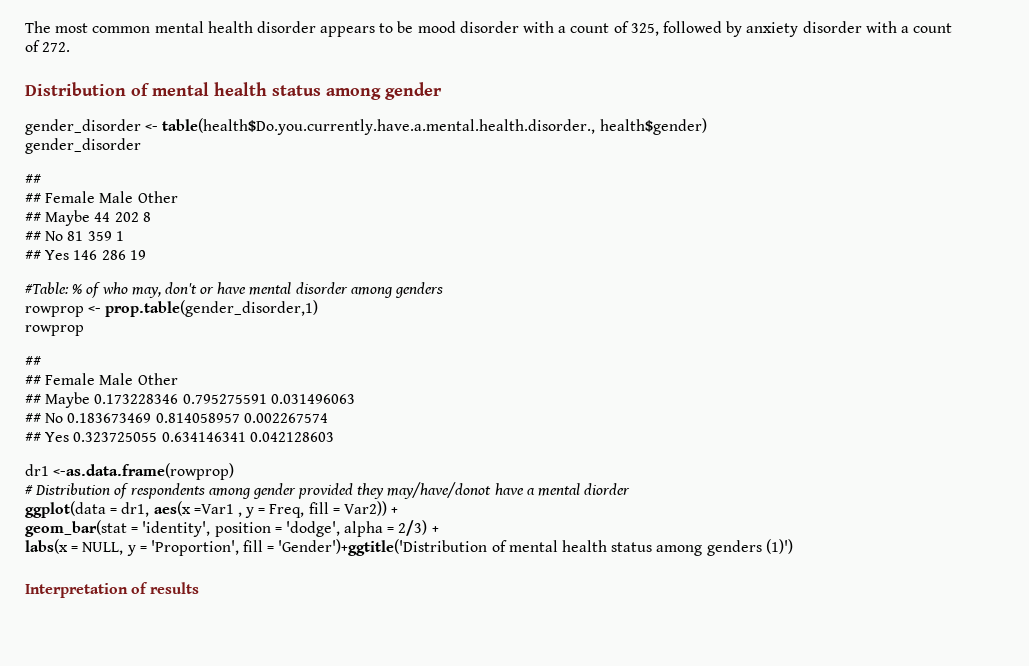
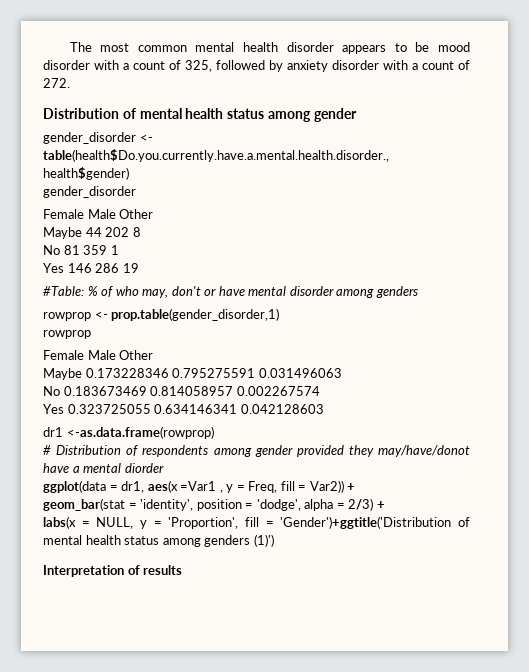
[25,174,41,184] [25,191,178,203] [25,212,41,222] ## // ## Female Male Other // ## -> [43,209,154,219] Female Male Other //
[25,231,41,241] ## -> (141, 232) none
[25,250,41,260] ## -> (119, 250) none
[25,356,41,366] [25,373,178,385] [25,394,41,404] ## // ## Female Male Other // ## -> [43,350,154,360] Female Male Other //
[25,413,41,423] ## -> (342, 373) none
[25,432,41,442] ## -> (320, 391) none

